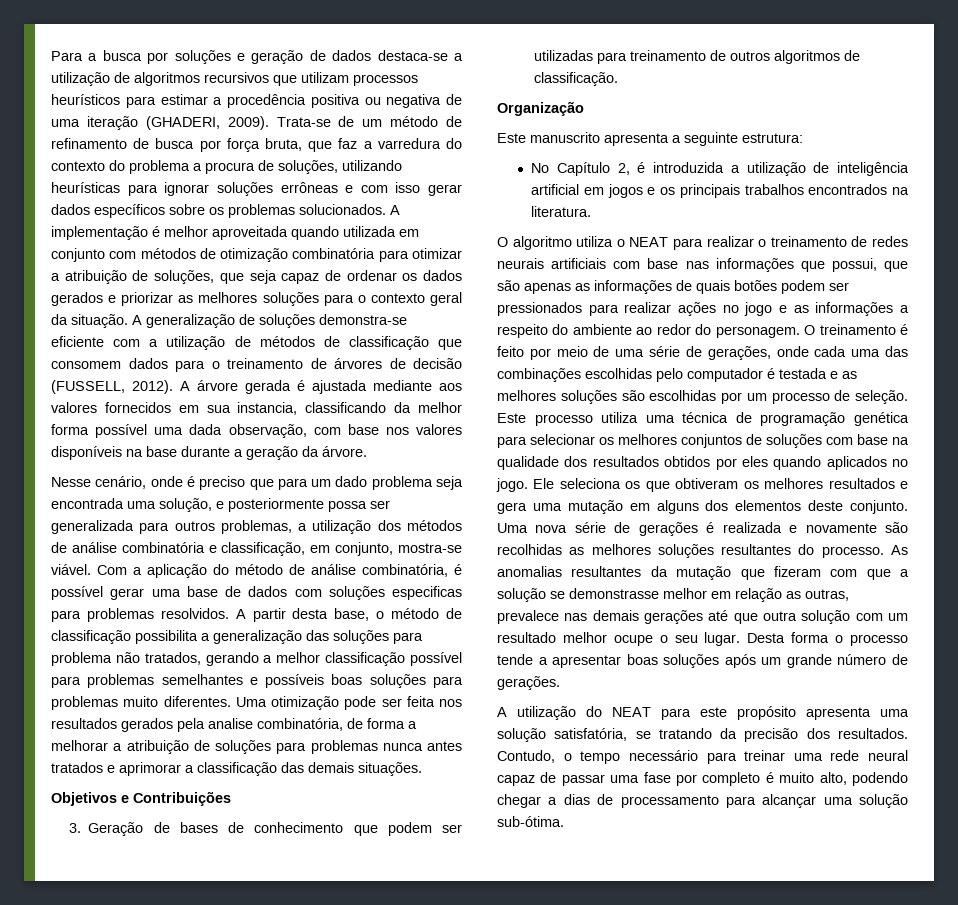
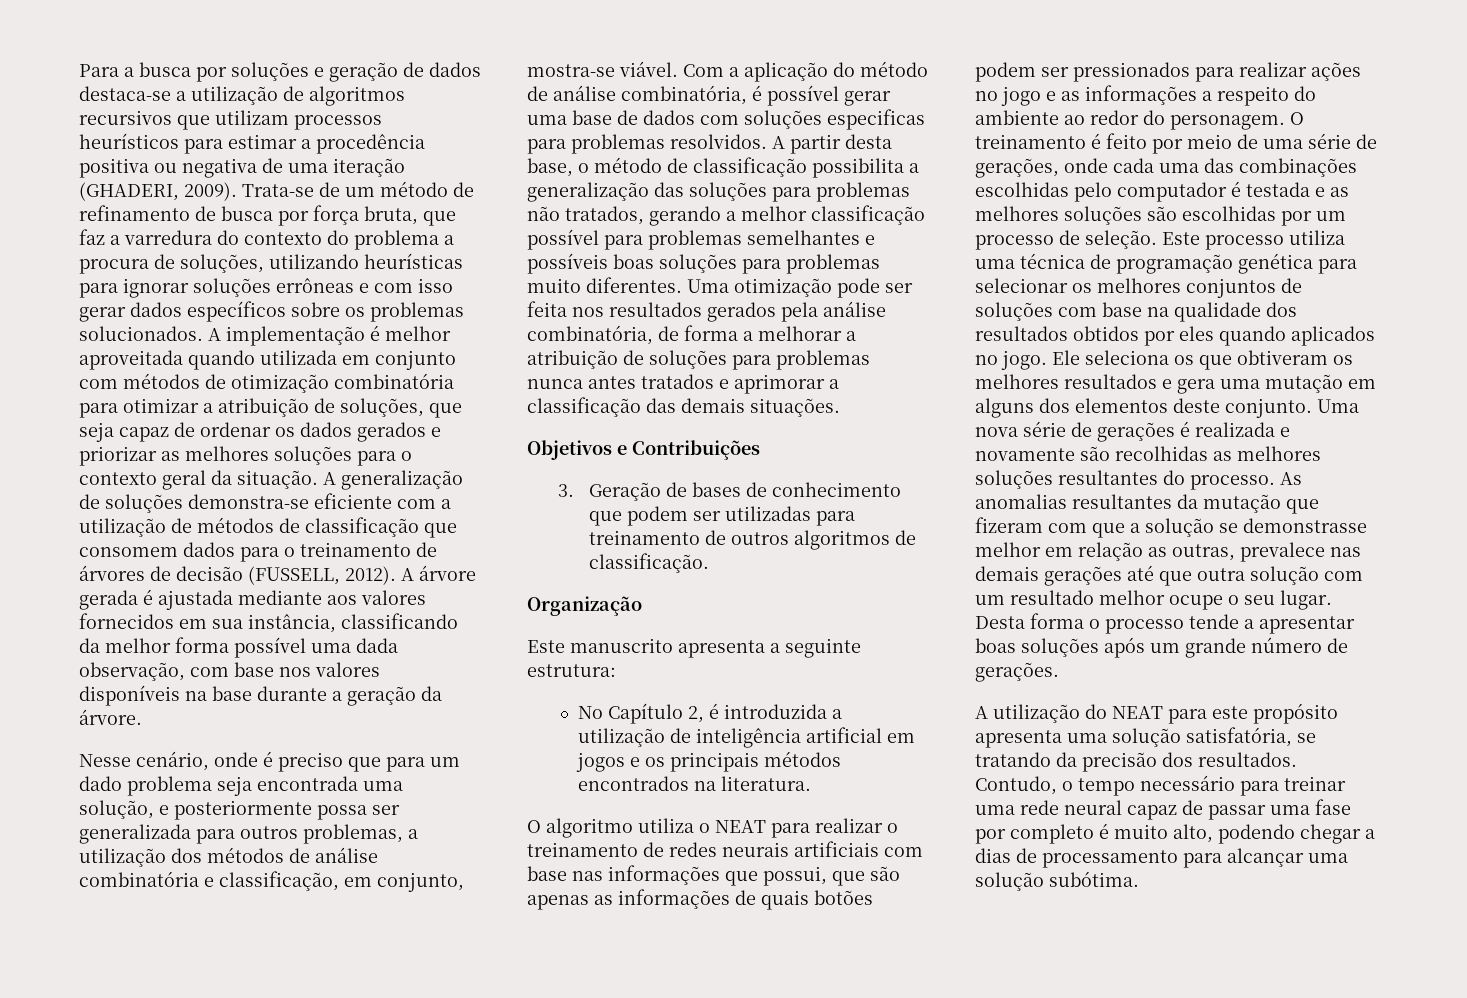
[237,402,298,415] instancia, -> [248,614,336,633] instância,
[51,652,112,666] problema -> [816,182,910,202] problemas
[208,718,253,729] analise -> [823,301,886,317] análise
[744,184,804,195] trabalhos -> [763,751,841,767] métodos
[497,816,564,827] sub-ótima. -> [1049,871,1139,887] subótima.

